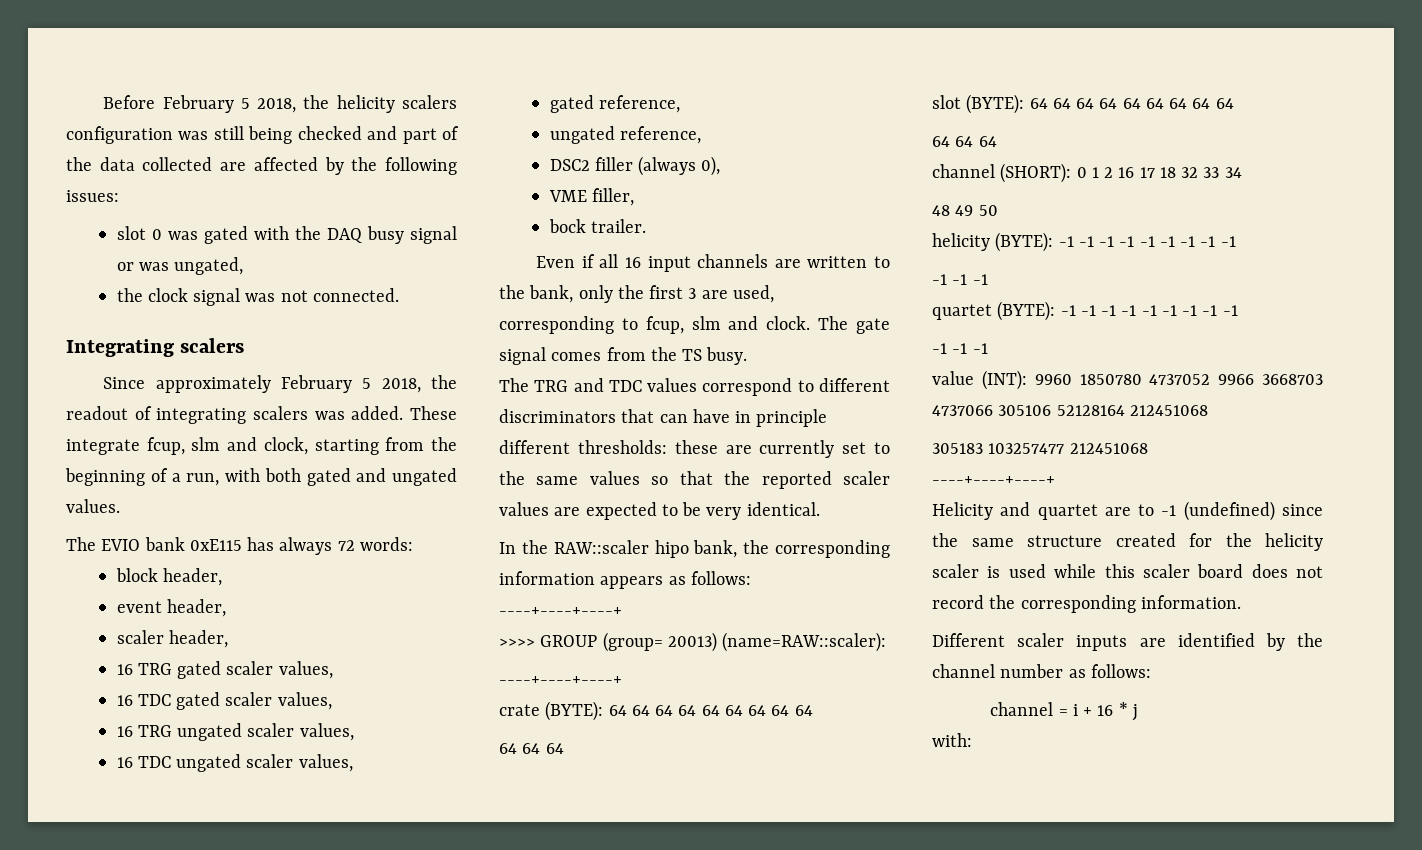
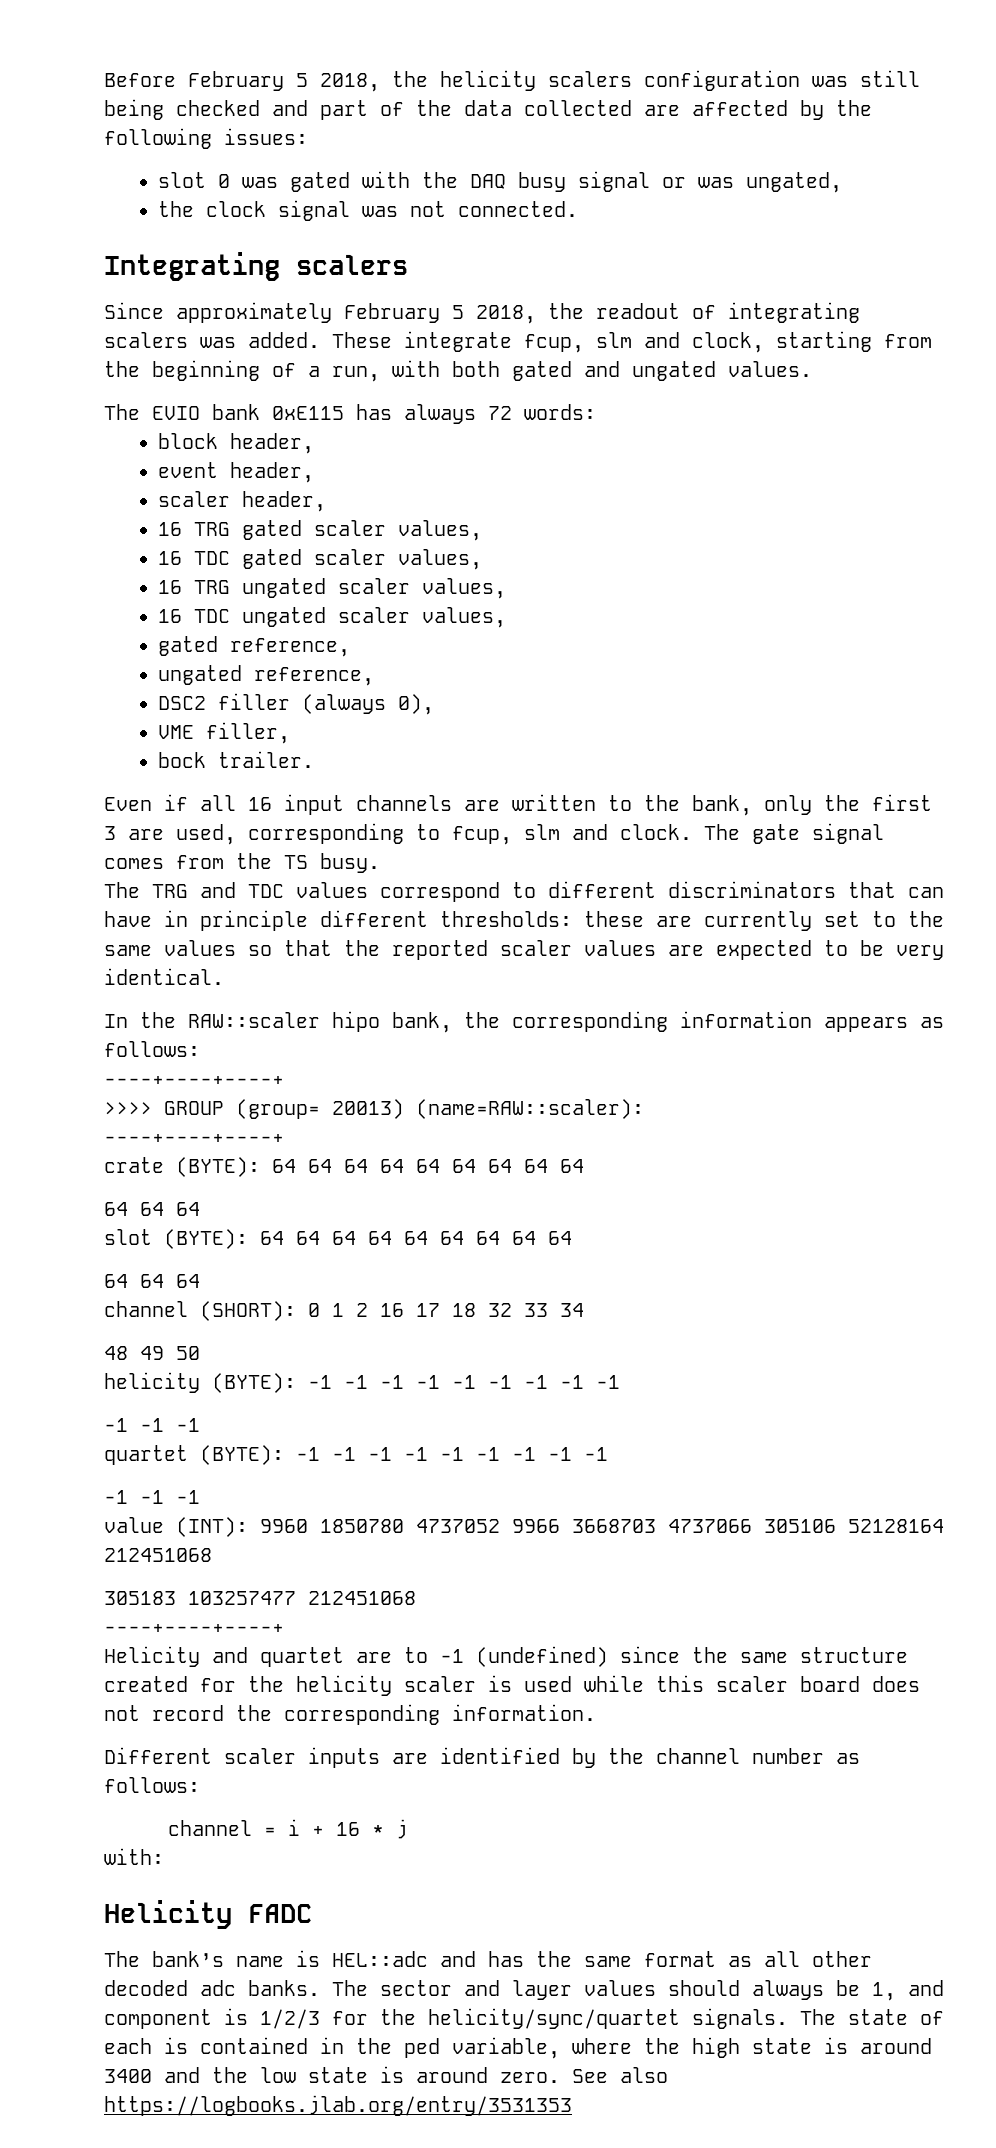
(972, 740) none -> [104,1900,312,1929] [104,1950,872,1967] [104,1980,944,2001] [104,2008,944,2029] [104,2037,932,2059] [104,2066,668,2083] [104,2095,572,2116] // Helicity FADC // The bank’s name is HEL::adc and has the same format as all other decoded adc banks. The sector and layer values should always be 1, and component is 1/2/3 for the helicity/sync/quartet signals. The state of each is contained in the ped variable, where the high state is around 3400 and the low state is around zero. See also https://logbooks.jlab.org/entry/3531353

